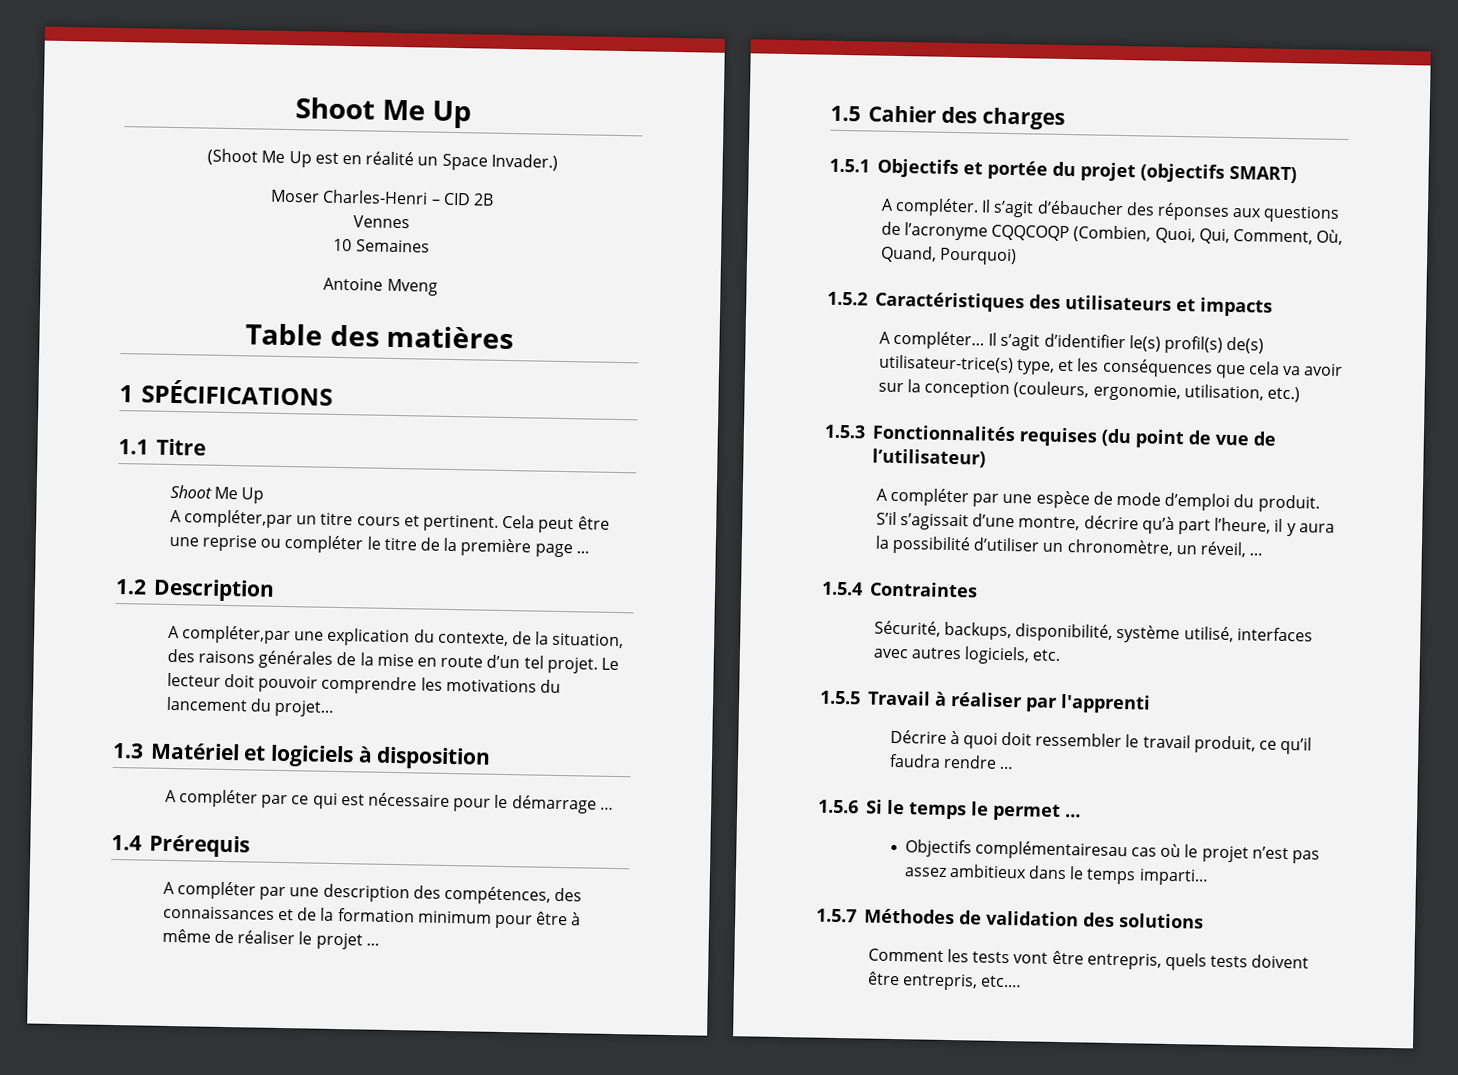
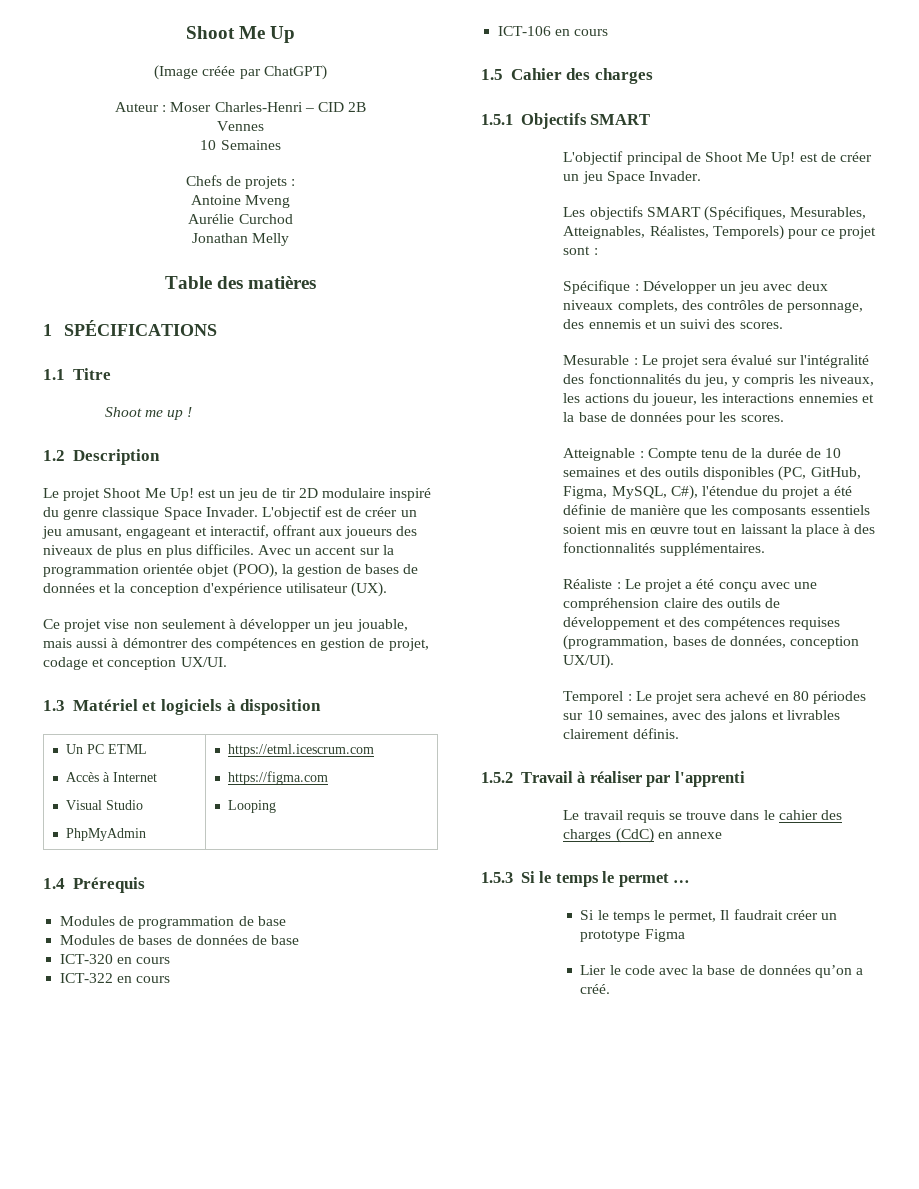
[294,97,473,129] [207,148,558,171] Shoot Me Up // (Shoot Me Up est en réalité un Space Invader.) // -> [185,26,296,43] [154,65,327,80] [114,102,167,112] Shoot Me Up // (Image créée par ChatGPT) // Auteur :
[323,277,438,296] Antoine Mveng -> [185,175,296,189] [190,195,291,208] [188,214,293,224] [191,233,290,246] Chefs de projets : // Antoine Mveng // Aurélie Curchod // Jonathan Melly
[214,486,265,504] [169,509,610,534] [168,534,590,558] [115,578,275,602] [167,625,625,649] [166,648,619,674] [166,672,562,695] [165,696,335,717] Me Up // A compléter,par un titre cours et pertinent. Cela peut être une reprise ou compléter le titre de la première page … // 1.2 Description // A compléter,par une explication du contexte, de la situation, des raisons générales de la mise en route d’un tel projet. Le lecteur doit pouvoir comprendre les motivations du lancement du projet… -> [144,407,193,420] [43,449,160,465] [43,488,432,501] [43,506,417,520] [42,525,418,539] [43,544,394,558] [43,563,419,578] [43,582,388,597] [43,619,408,632] [43,638,429,651] [43,657,227,670] me up ! // 1.2 Description // Le projet Shoot Me Up! est un jeu de tir 2D modulaire inspiré du genre classique Space Invader. L'objectif est de créer un jeu amusant, engageant et interactif, offrant aux joueurs des niveaux de plus en plus difficiles. Avec un accent sur la programmation orientée objet (POO), la gestion de bases de données et la conception d'expérience utilisateur (UX). // Ce projet vise non seulement à développer un jeu jouable, mais aussi à démontrer des compétences en gestion de projet, codage et conception UX/UI.
[164,789,614,814] [111,834,250,858] [162,881,583,905] [162,905,582,929] [161,928,380,950] // A compléter par ce qui est nécessaire pour le démarrage … // 1.4 Prérequis // A compléter par une description des compétences, des connaissances et de la formation minimum pour être à même de réaliser le projet … -> [66,744,148,754] [66,772,158,782] [66,800,144,810] [66,828,147,841] [228,744,375,757] [228,771,329,785] [228,800,277,813] [43,877,145,893] [60,916,286,929] [60,935,300,945] [60,954,171,964] [60,973,171,983] [498,26,609,36] // Un PC ETML // Accès à Internet // Visual Studio // PhpMyAdmin | https://etml.icescrum.com // https://figma.com // Looping // 1.4 Prérequis // Modules de programmation de base // Modules de bases de données de base // ICT-320 en cours // ICT-322 en cours // ICT-106 en cours
[962,160,1297,184] [880,197,1341,223] [880,221,1344,245] [879,245,1018,266] [827,291,1273,317] [878,330,1265,354] [878,354,1344,379] [877,379,1301,403] [824,424,1276,449] [871,448,986,468] [875,487,1320,513] [875,511,1335,537] [874,535,1264,558] [821,581,978,598] [873,620,1313,644] [872,646,1062,665] [820,690,861,705] et portée du projet (objectifs SMART) // A compléter. Il s’agit d’ébaucher des réponses aux questions de l’acronyme CQQCOQP (Combien, Quoi, Qui, Comment, Où, Quand, Pourquoi) // 1.5.2 Caractéristiques des utilisateurs et impacts // A compléter… Il s’agit d’identifier le(s) profil(s) de(s) utilisateur-trice(s) type, et les conséquences que cela va avoir sur la conception (couleurs, ergonomie, utilisation, etc.) // 1.5.3 Fonctionnalités requises (du point de vue de l’utilisateur) // A compléter par une espèce de mode d’emploi du produit. S’il s’agissait d’une montre, décrire qu’à part l’heure, il y aura la possibilité d’utiliser un chronomètre, un réveil, … // 1.5.4 Contraintes // Sécurité, backups, disponibilité, système utilisé, interfaces avec autres logiciels, etc. // 1.5.5 -> [590,114,651,125] [563,151,872,165] [563,171,701,184] [563,206,867,221] [563,225,877,240] [563,246,598,255] [563,280,828,294] [563,300,864,313] [563,319,783,329] [563,355,869,368] [563,373,874,387] [563,393,874,406] [563,412,784,425] [563,448,841,461] [563,466,861,481] [563,485,852,500] [563,504,870,518] [563,524,876,537] [563,542,765,556] [563,579,817,592] [563,598,781,611] [563,617,841,630] [563,635,860,650] [563,654,615,669] [563,691,866,704] [563,710,840,723] [563,728,679,739] [481,772,513,783] SMART // L'objectif principal de Shoot Me Up! est de créer un jeu Space Invader. // Les objectifs SMART (Spécifiques, Mesurables, Atteignables, Réalistes, Temporels) pour ce projet sont : // Spécifique : Développer un jeu avec deux niveaux complets, des contrôles de personnage, des ennemis et un suivi des scores. // Mesurable : Le projet sera évalué sur l'intégralité des fonctionnalités du jeu, y compris les niveaux, les actions du joueur, les interactions ennemies et la base de données pour les scores. // Atteignable : Compte tenu de la durée de 10 semaines et des outils disponibles (PC, GitHub, Figma, MySQL, C#), l'étendue du projet a été définie de manière que les composants essentiels soient mis en œuvre tout en laissant la place à des fonctionnalités supplémentaires. // Réaliste : Le projet a été conçu avec une compréhension claire des outils de développement et des compétences requises (programmation, bases de données, conception UX/UI). // Temporel : Le projet sera achevé en 80 périodes sur 10 semaines, avec des jalons et livrables clairement définis. // 1.5.2
[889,729,1313,755] [888,753,1013,770] [818,799,859,814] Décrire à quoi doit ressembler le travail produit, ce qu’il faudra rendre … // 1.5.6 -> [563,810,842,823] [563,828,722,843] [481,872,513,883] Le travail requis se trouve dans le cahier des charges (CdC) en annexe // 1.5.3
[904,839,1320,864] [903,864,1209,886] [816,908,1204,929] [867,948,1310,971] [866,971,1023,991] Objectifs complémentairesau cas où le projet n’est pas assez ambitieux dans le temps imparti… // 1.5.7 Méthodes de validation des solutions // Comment les tests vont être entrepris, quels tests doivent être entrepris, etc.… -> [580,909,837,923] [580,929,685,942] [580,965,864,978] [580,984,611,994] Si le temps le permet, Il faudrait créer un prototype Figma // Lier le code avec la base de données qu’on a créé.

